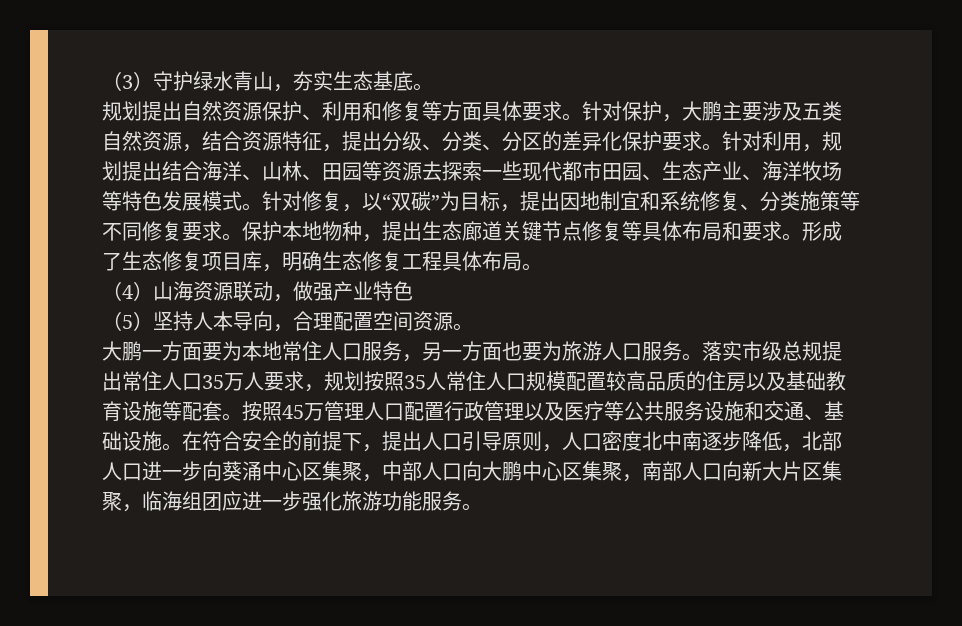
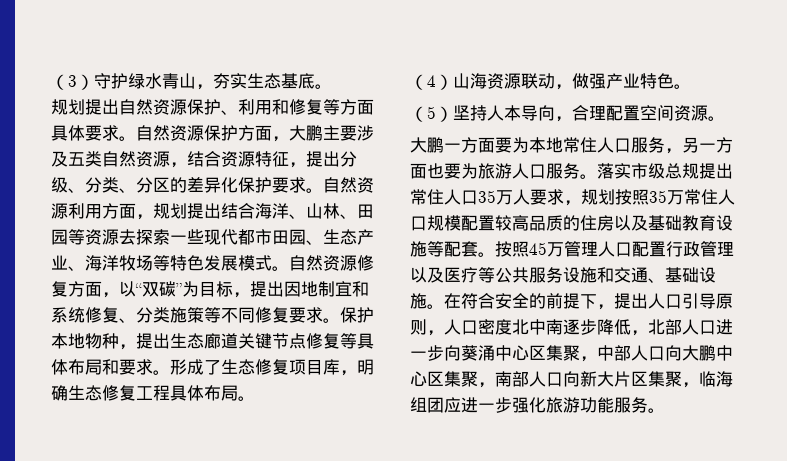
[582,101,662,121] 针对保护 -> [136,125,272,141] 自然资源保护方面
[722,131,802,151] 针对利用 -> [323,177,374,193] [51,203,136,219] 自然资源利用方面
[262,191,342,211] 针对修复 -> [289,255,374,271] [51,281,102,297] 自然资源修复方面
(413, 291) none -> [674,84,691,89] 。
[426,372,446,390] 人 -> [667,190,684,205] 万

